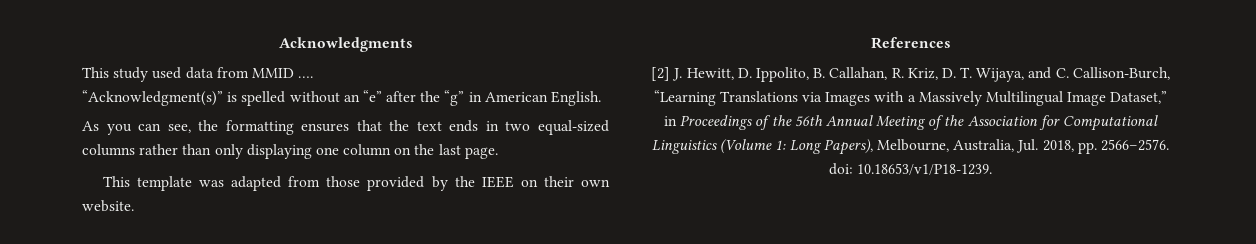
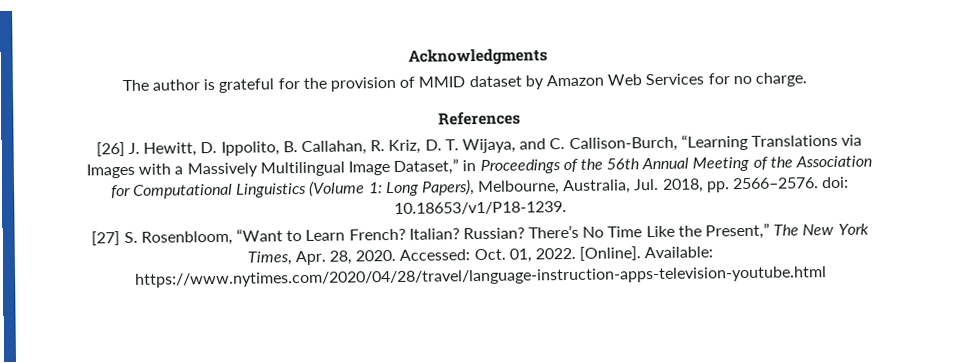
[82,67,314,82] [82,90,602,106] [82,120,609,135] [82,144,498,159] [102,176,610,191] [82,200,134,212] This study used data from MMID …. // “Acknowledgment(s)” is spelled without an “e” after the “g” in American English. // As you can see, the formatting ensures that the text ends in two equal-sized columns rather than only displaying one column on the last page. // This template was adapted from those provided by the IEEE on their own website. -> [121,72,807,93] The author is grateful for the provision of MMID dataset by Amazon Web Services for no charge.
[651,67,671,81] [2] -> [95,142,125,157] [26]
(993, 169) none -> [91,222,869,246] [246,246,714,266] [135,266,827,288] // [27] S. Rosenbloom, “Want to Learn French? Italian? Russian? There’s No Time Like the Present,” The New York Times, Apr. 28, 2020. Accessed: Oct. 01, 2022. [Online]. Available: https://www.nytimes.com/2020/04/28/travel/language-instruction-apps-television-youtube.html

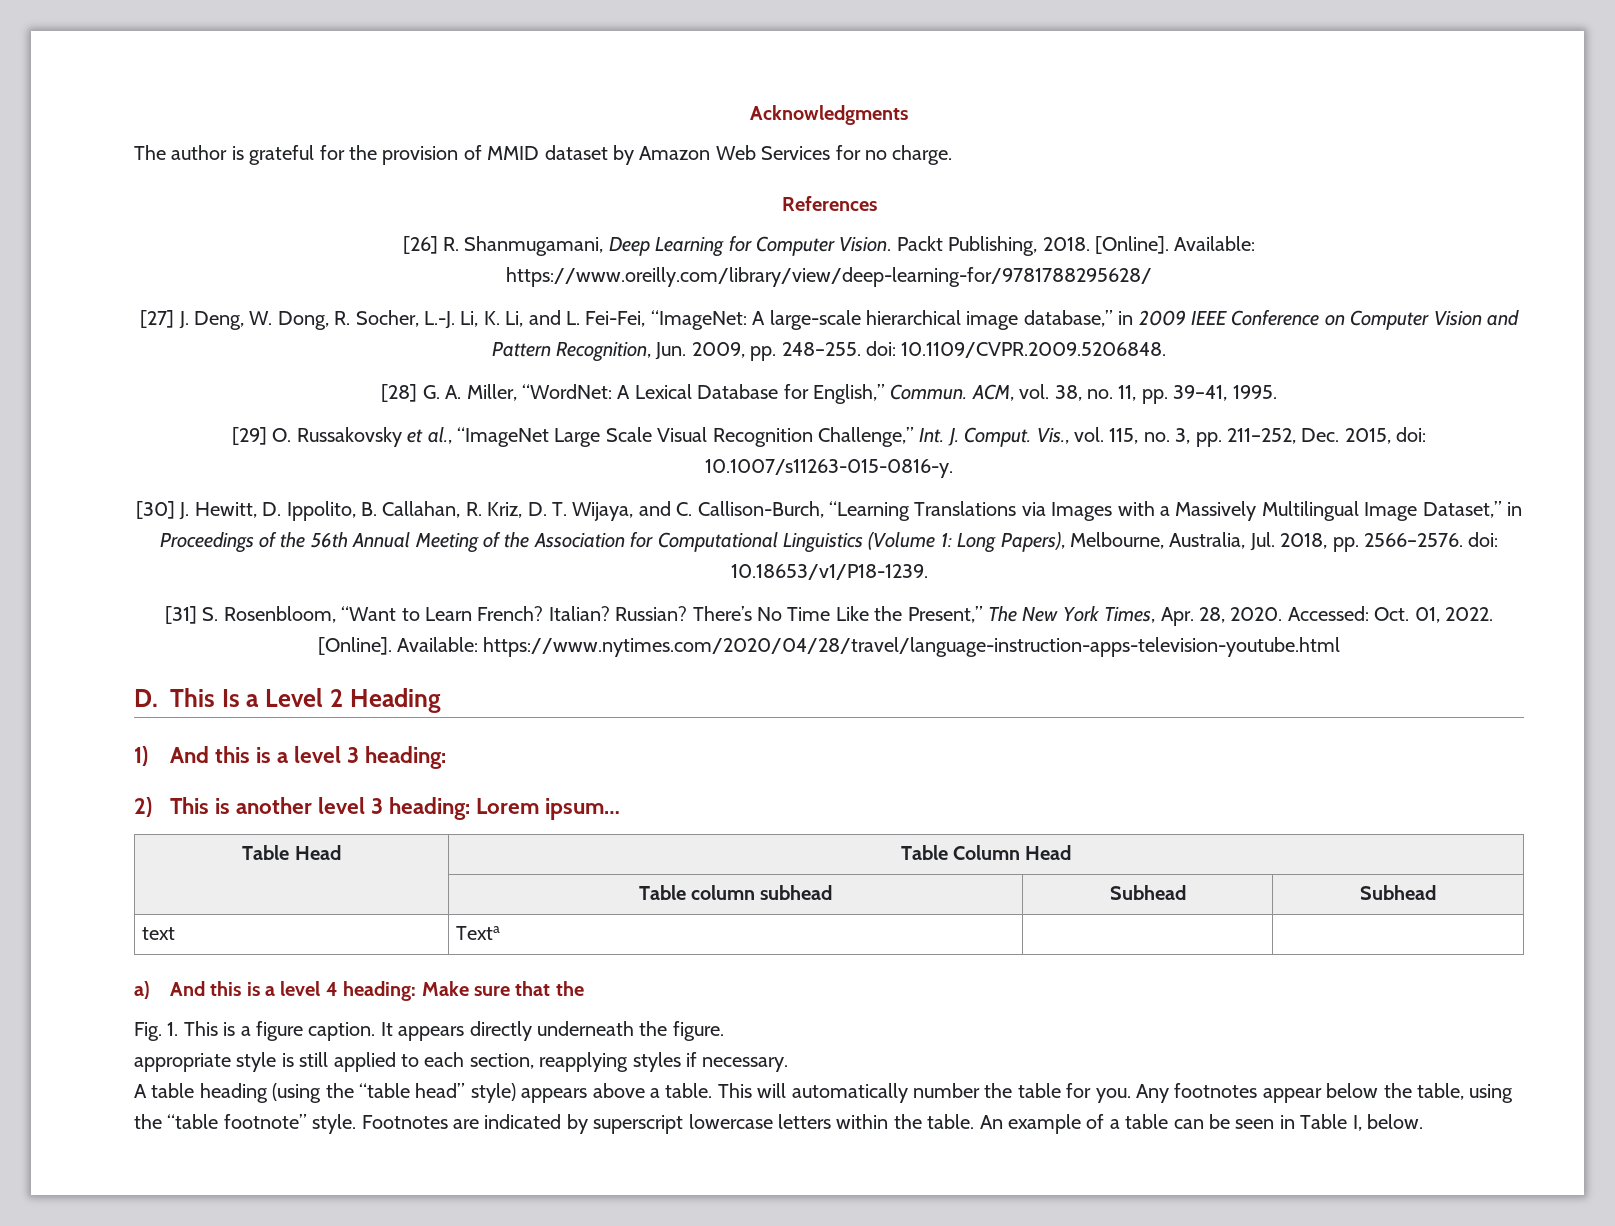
(125, 149) none -> [443,236,1256,257] [506,267,1153,287] [140,310,1519,330] [491,341,1167,362] [381,384,1277,404] [231,427,1427,447] [704,459,954,478] [136,501,176,519] R. Shanmugamani, Deep Learning for Computer Vision. Packt Publishing, 2018. [Online]. Available: https://www.oreilly.com/library/view/deep-learning-for/9781788295628/ // [27] J. Deng, W. Dong, R. Socher, L.-J. Li, K. Li, and L. Fei-Fei, “ImageNet: A large-scale hierarchical image database,” in 2009 IEEE Conference on Computer Vision and Pattern Recognition, Jun. 2009, pp. 248–255. doi: 10.1109/CVPR.2009.5206848. // [28] G. A. Miller, “WordNet: A Lexical Database for English,” Commun. ACM, vol. 38, no. 11, pp. 39–41, 1995. // [29] O. Russakovsky et al., “ImageNet Large Scale Visual Recognition Challenge,” Int. J. Comput. Vis., vol. 115, no. 3, pp. 211–252, Dec. 2015, doi: 10.1007/s11263-015-0816-y. // [30]
[91,231,121,246] [27] -> [165,606,198,624] [31]
(827, 277) none -> [134,688,441,713] [134,746,447,769] [134,797,621,820] [242,845,341,860] [900,845,1072,860] [638,885,833,900] [1109,885,1186,900] [1360,885,1436,900] [142,927,176,940] [456,926,501,940] [134,981,584,1001] [134,1021,724,1041] [134,1052,789,1072] [134,1083,1514,1103] [134,1114,1423,1134] // D. This Is a Level 2 Heading // 1) And this is a level 3 heading: // 2) This is another level 3 heading: Lorem ipsum… // Table Head | Table Column Head // | Table column subhead | Subhead | Subhead // text | Texta | | // a) And this is a level 4 heading: Make sure that the // Fig. 1. This is a figure caption. It appears directly underneath the figure. // appropriate style is still applied to each section, reapplying styles if necessary. // A table heading (using the “table head” style) appears above a table. This will automatically number the table for you. Any footnotes appear below the table, using the “table footnote” style. Footnotes are indicated by superscript lowercase letters within the table. An example of a table can be seen in Table I, below.

